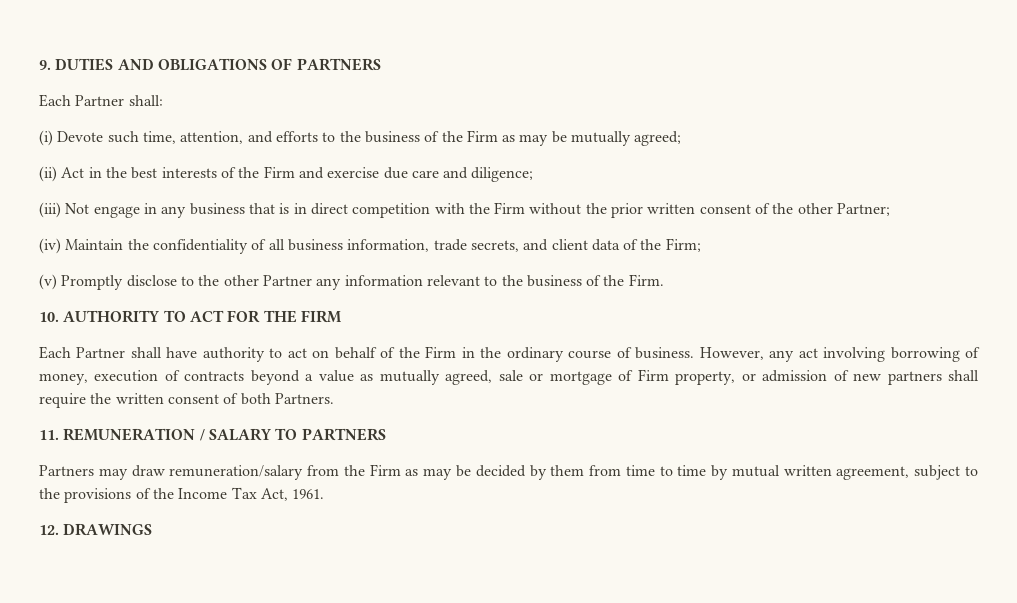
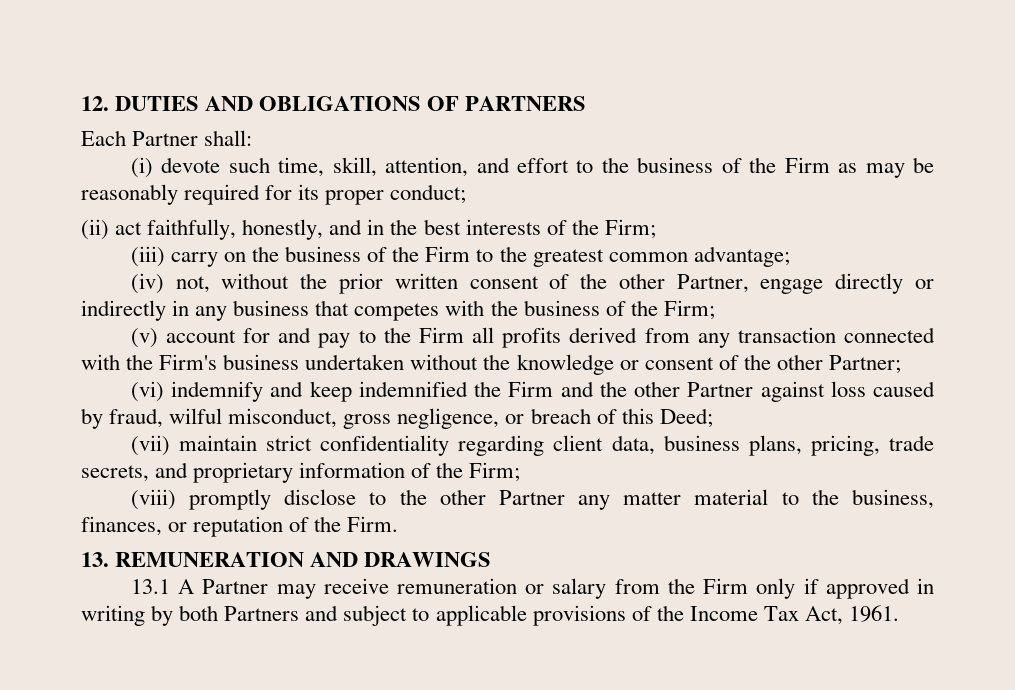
[39,60,51,70] 9. -> [81,96,109,111] 12.
[57,131,104,142] Devote -> [161,157,221,173] devote
(176, 137) none -> [332,157,377,177] skill,
[275,131,318,142] efforts -> [516,158,569,173] effort
[571,131,682,146] [39,166,85,182] mutually agreed; // (ii) Act -> [81,184,467,205] [81,219,363,240] reasonably required for its proper conduct; // (ii) act faithfully, honestly, and
[263,166,534,182] [39,202,526,218] Firm and exercise due care and diligence; // (iii) Not engage in any business that is in direct competition with the Firm -> [604,219,656,239] [130,246,790,267] [130,273,210,294] Firm; // (iii) carry on the business of the Firm to the greatest common advantage; // (iv) not,
[837,203,891,216] [39,238,701,254] [39,274,124,290] Partner; // (iv) Maintain the confidentiality of all business information, trade secrets, and client data of the Firm; // (v) Promptly -> [676,273,934,294] [81,300,715,321] [130,327,936,348] [81,354,901,375] [130,381,935,402] [81,408,713,429] [130,435,934,456] [81,462,521,483] [130,489,272,510] Partner, engage directly or indirectly in any business that competes with the business of the Firm; // (v) account for and pay to the Firm all profits derived from any transaction connected with the Firm's business undertaken without the knowledge or consent of the other Partner; // (vi) indemnify and keep indemnified the Firm and the other Partner against loss caused by fraud, wilful misconduct, gross negligence, or breach of this Deed; // (vii) maintain strict confidentiality regarding client data, business plans, pricing, trade secrets, and proprietary information of the Firm; // (viii) promptly
[344,274,664,287] [39,310,342,323] [39,346,980,362] [39,369,980,385] [39,393,334,408] [39,428,386,441] [39,464,910,480] information relevant to the business of the Firm. // 10. AUTHORITY TO ACT FOR THE FIRM // Each Partner shall have authority to act on behalf of the Firm in the ordinary course of business. However, any act involving borrowing of money, execution of contracts beyond a value as mutually agreed, sale or mortgage of Firm property, or admission of new partners shall require the written consent of both Partners. // 11. REMUNERATION / SALARY TO PARTNERS // Partners may draw remuneration/salary from the Firm as may be decided by them from time to time by mutual written agreement, -> [623,489,935,509] [81,516,399,537] [81,552,492,567] [130,578,935,599] [81,605,339,626] matter material to the business, finances, or reputation of the Firm. // 13. REMUNERATION AND DRAWINGS // 13.1 A Partner may receive remuneration or salary from the Firm only if approved in writing by both Partners and
[39,488,60,499] the -> [435,605,527,626] applicable
[39,523,153,536] // 12. DRAWINGS -> (900, 613) none

